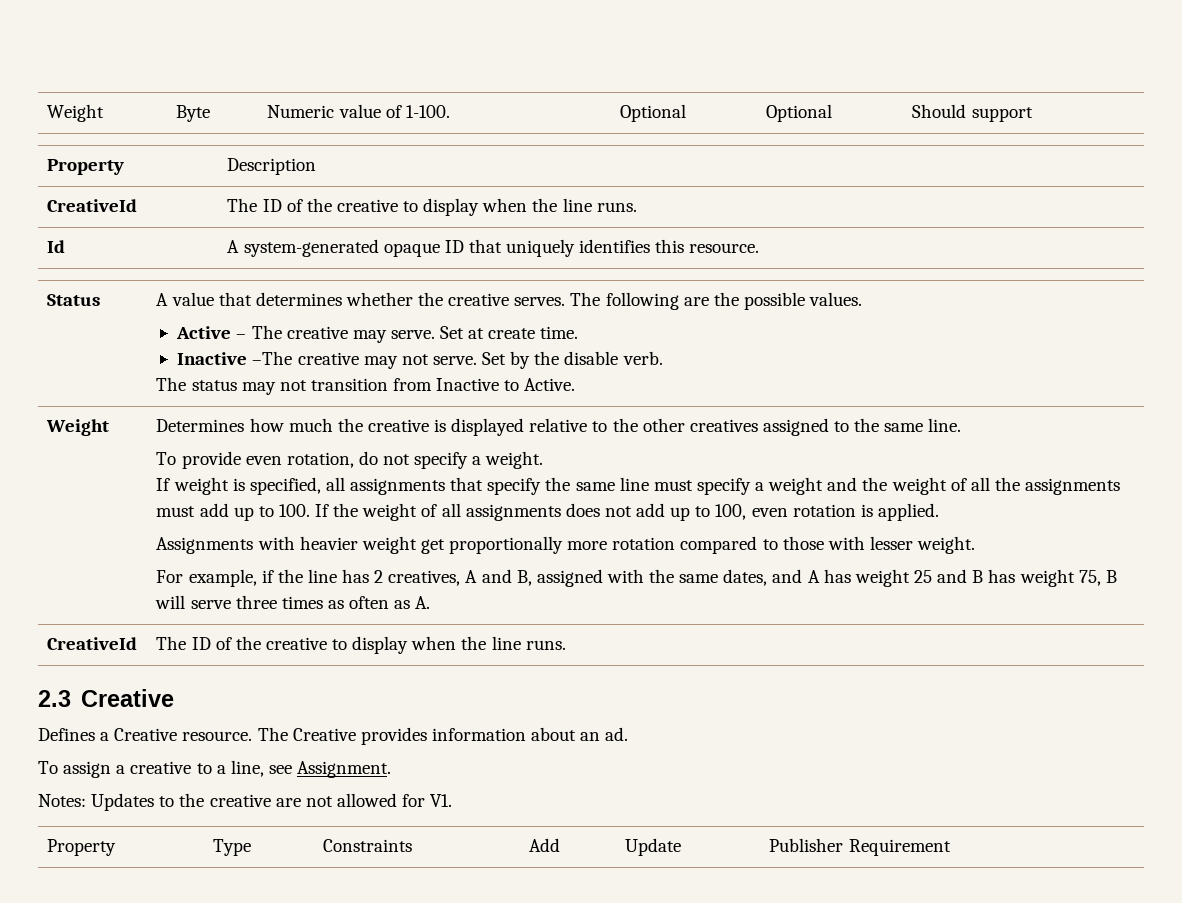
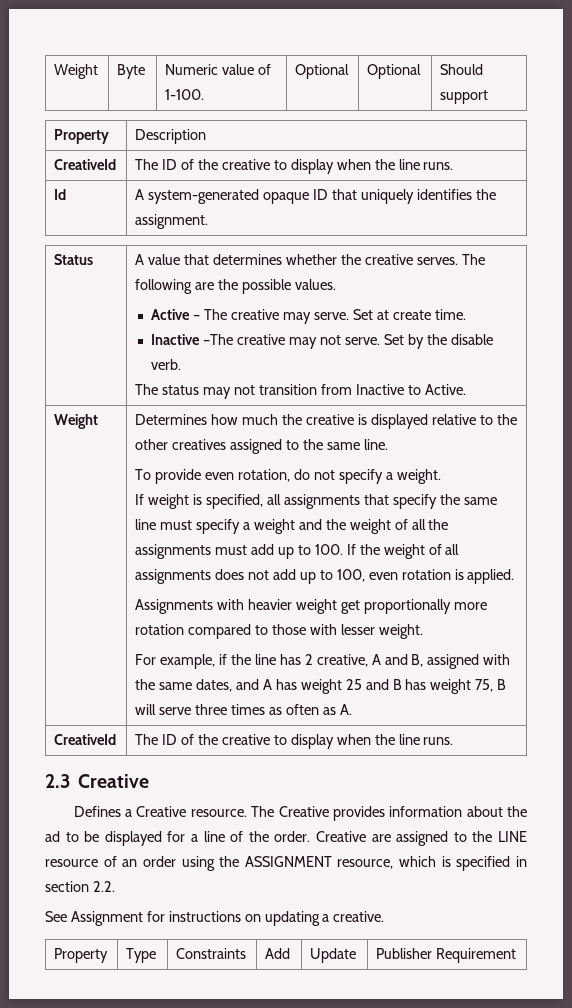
[655,239,760,253] this resource. -> [475,189,496,200] [135,214,209,229] the assignment.
[388,570,461,586] creatives, -> [316,654,368,667] creative,
[580,727,629,741] [38,760,392,778] [38,793,453,811] an ad. // To assign a creative to a line, see Assignment. // Notes: Updates to the creative are not allowed for V1. -> [507,806,527,817] [45,831,528,846] [45,856,527,871] [45,881,115,892] [45,911,385,926] the ad to be displayed for a line of the order. Creative are assigned to the LINE resource of an order using the ASSIGNMENT resource, which is specified in section 2.2. // See Assignment for instructions on updating a creative.

